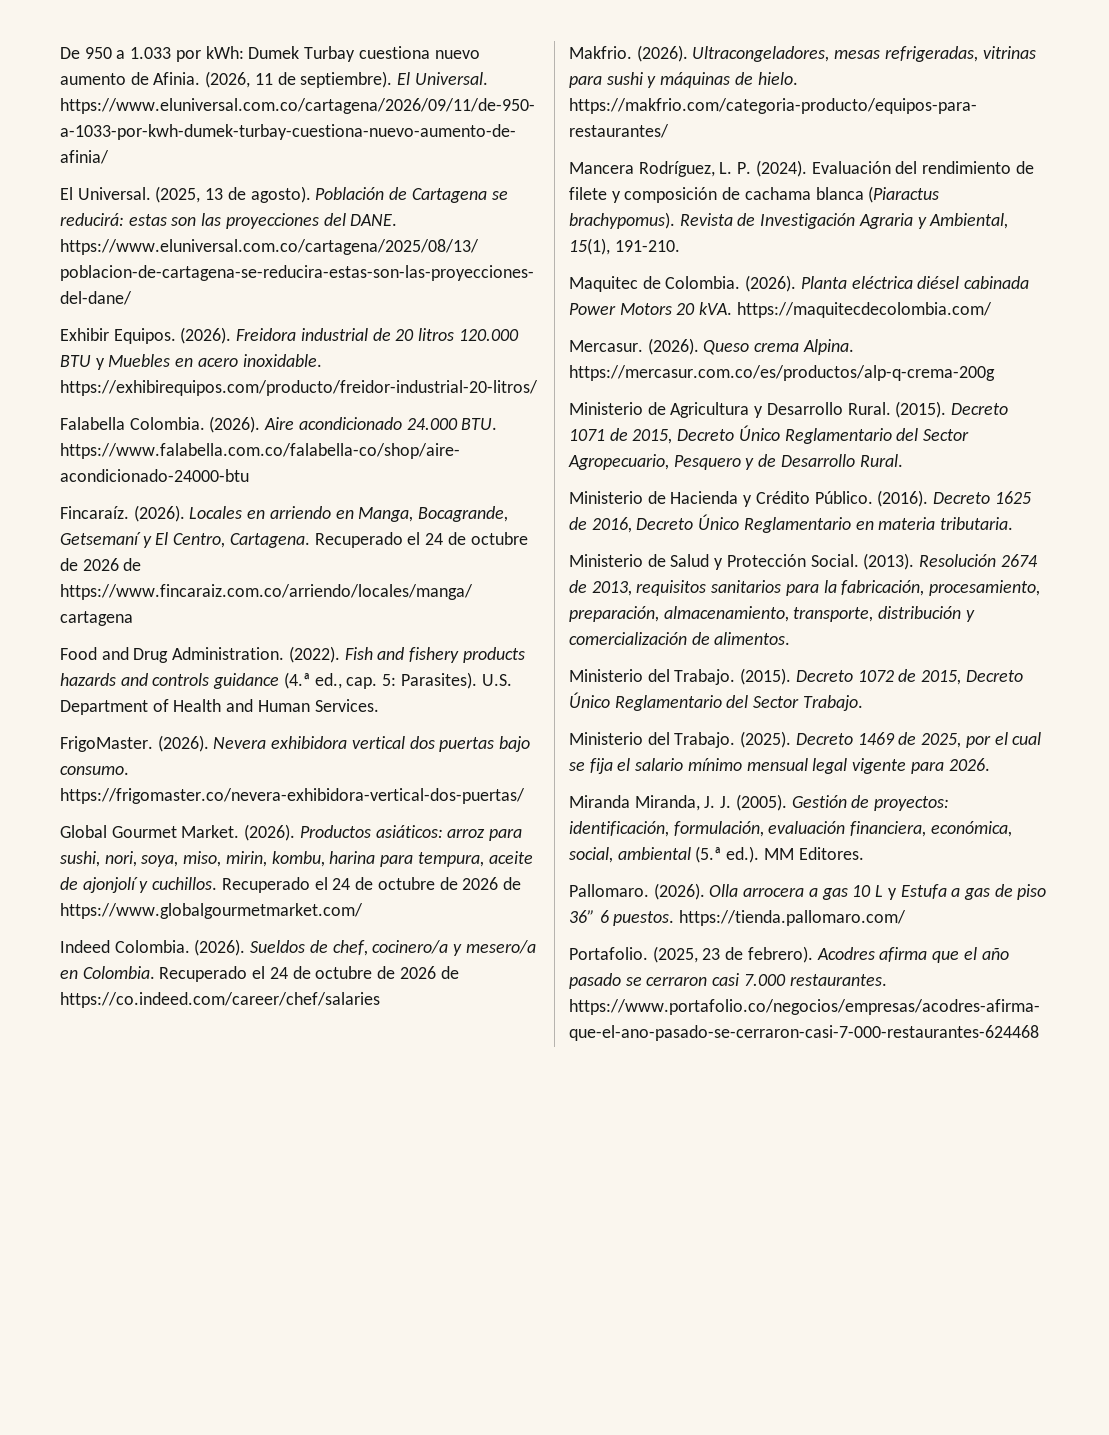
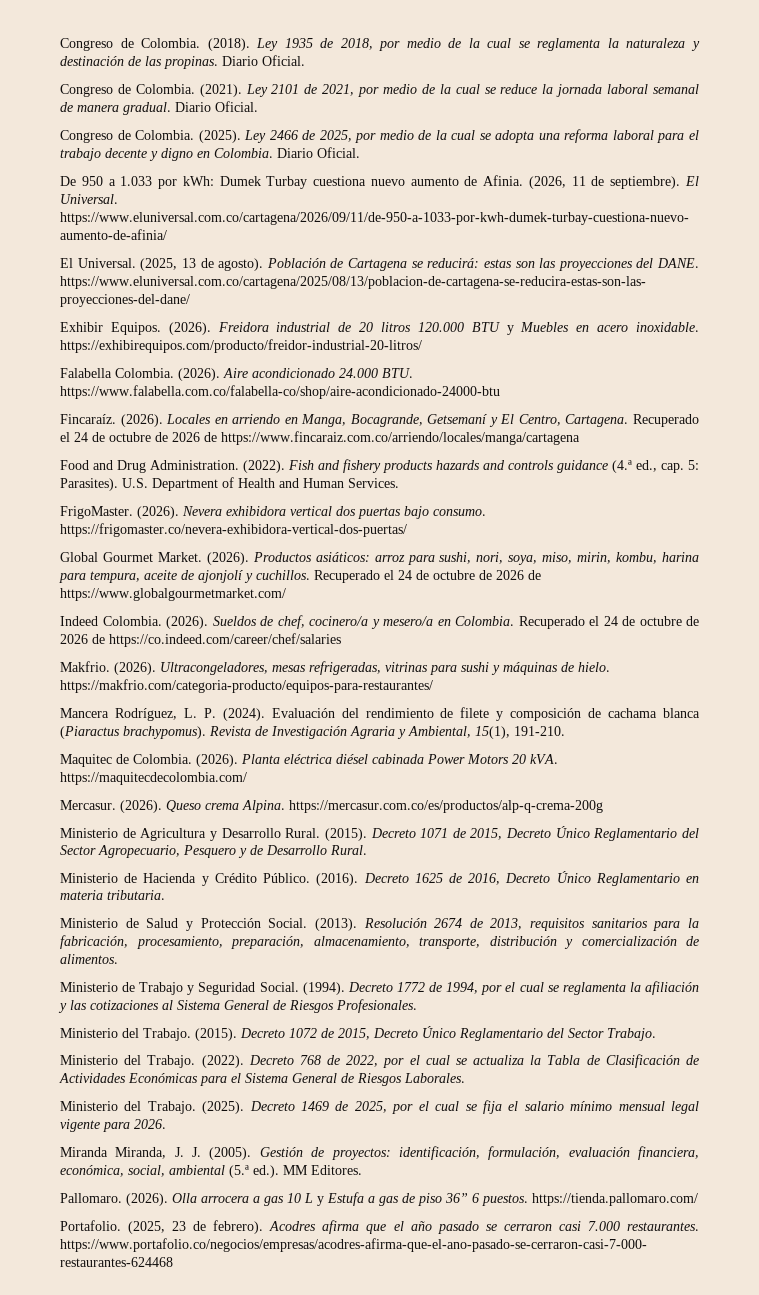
(60, 53) none -> [60,38,700,51] [60,55,305,69] [60,84,700,97] [60,101,258,115] [60,129,699,143] [60,147,360,161] Congreso de Colombia. (2018). Ley 1935 de 2018, por medio de la cual se reglamenta la naturaleza y destinación de las propinas. Diario Oficial. // Congreso de Colombia. (2021). Ley 2101 de 2021, por medio de la cual se reduce la jornada laboral semanal de manera gradual. Diario Oficial. // Congreso de Colombia. (2025). Ley 2466 de 2025, por medio de la cual se adopta una reforma laboral para el trabajo decente y digno en Colombia. Diario Oficial. //
(791, 638) none -> [60,981,700,995] [58,999,417,1013] // Ministerio de Trabajo y Seguridad Social. (1994). Decreto 1772 de 1994, por el cual se reglamenta la afiliación y las cotizaciones al Sistema General de Riesgos Profesionales.
(863, 703) none -> [60,1054,699,1068] [59,1073,465,1086] // Ministerio del Trabajo. (2022). Decreto 768 de 2022, por el cual se actualiza la Tabla de Clasificación de Actividades Económicas para el Sistema General de Riesgos Laborales.

